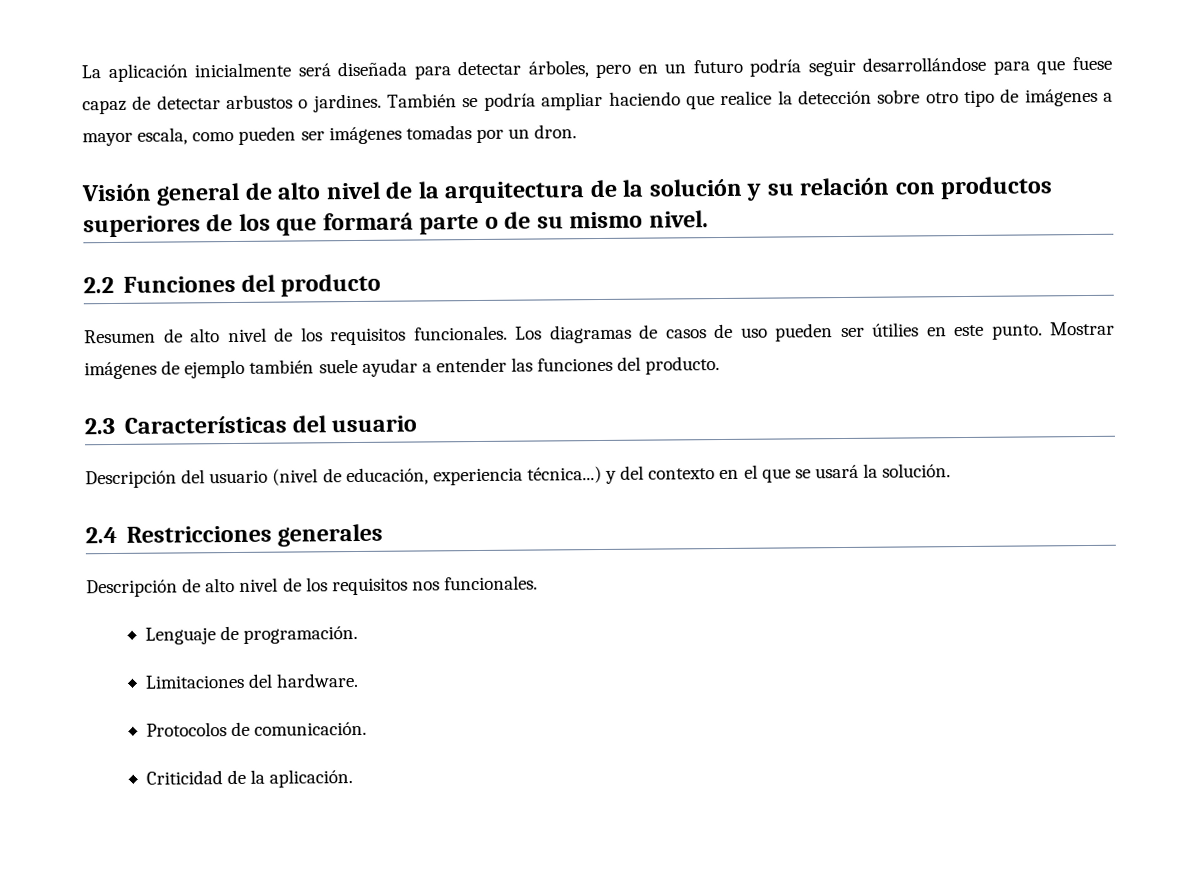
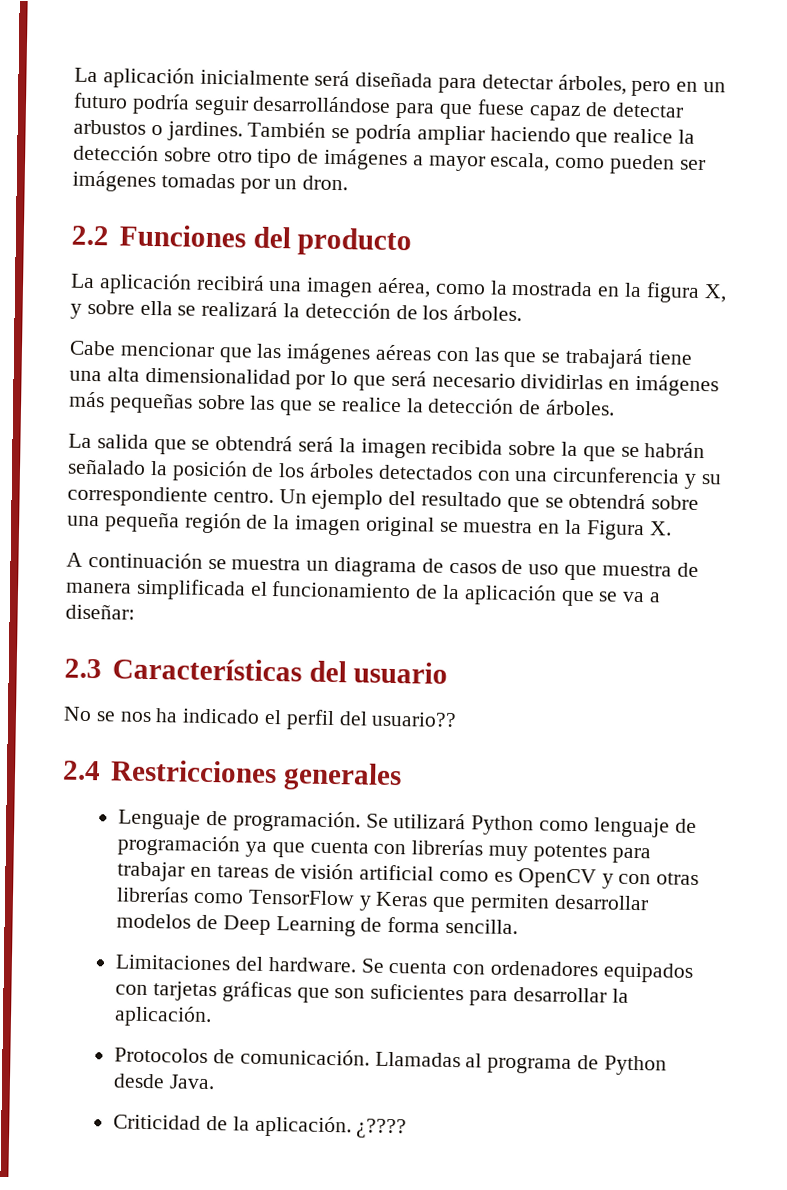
[81,176,1054,206] [83,210,709,238] [83,273,382,297] [84,321,1115,346] [84,356,721,380] [84,415,418,435] [85,463,952,489] [85,523,383,547] [86,575,539,598] [144,625,359,645] [144,672,360,689] [145,721,368,737] Visión general de alto nivel de la arquitectura de la solución y su relación con productos superiores de los que formará parte o de su mismo nivel. // 2.2 Funciones del producto // Resumen de alto nivel de los requisitos funcionales. Los diagramas de casos de uso pueden ser útilies en este punto. Mostrar imágenes de ejemplo también suele ayudar a entender las funciones del producto. // 2.3 Características del usuario // Descripción del usuario (nivel de educación, experiencia técnica...) y del contexto en el que se usará la solución. // 2.4 Restricciones generales // Descripción de alto nivel de los requisitos nos funcionales. // Lenguaje de programación. // Limitaciones del hardware. // Protocolos de comunicación. -> [71,224,414,257] [70,273,727,303] [70,299,523,322] [69,340,693,370] [69,367,720,397] [69,391,616,416] [68,433,706,462] [67,458,722,489] [67,485,700,513] [67,511,672,541] [66,551,699,581] [65,578,662,607] [65,603,135,620] [64,657,449,684] [63,706,458,731] [62,759,402,792] [118,809,697,838] [117,834,651,864] [117,861,700,889] [116,886,649,914] [116,913,519,937] [115,954,693,983] [115,981,629,1006] [114,1005,213,1028] [114,1047,667,1076] [113,1073,216,1090] 2.2 Funciones del producto // La aplicación recibirá una imagen aérea, como la mostrada en la figura X, y sobre ella se realizará la detección de los árboles. // Cabe mencionar que las imágenes aéreas con las que se trabajará tiene una alta dimensionalidad por lo que será necesario dividirlas en imágenes más pequeñas sobre las que se realice la detección de árboles. // La salida que se obtendrá será la imagen recibida sobre la que se habrán señalado la posición de los árboles detectados con una circunferencia y su correspondiente centro. Un ejemplo del resultado que se obtendrá sobre una pequeña región de la imagen original se muestra en la Figura X. // A continuación se muestra un diagrama de casos de uso que muestra de manera simplificada el funcionamiento de la aplicación que se va a diseñar: // 2.3 Características del usuario // No se nos ha indicado el perfil del usuario?? // 2.4 Restricciones generales // Lenguaje de programación. Se utilizará Python como lenguaje de programación ya que cuenta con librerías muy potentes para trabajar en tareas de visión artificial como es OpenCV y con otras librerías como TensorFlow y Keras que permiten desarrollar modelos de Deep Learning de forma sencilla. // Limitaciones del hardware. Se cuenta con ordenadores equipados con tarjetas gráficas que son suficientes para desarrollar la aplicación. // Protocolos de comunicación. Llamadas al programa de Python desde Java.
(354, 778) none -> [356,1118,408,1139] ¿????

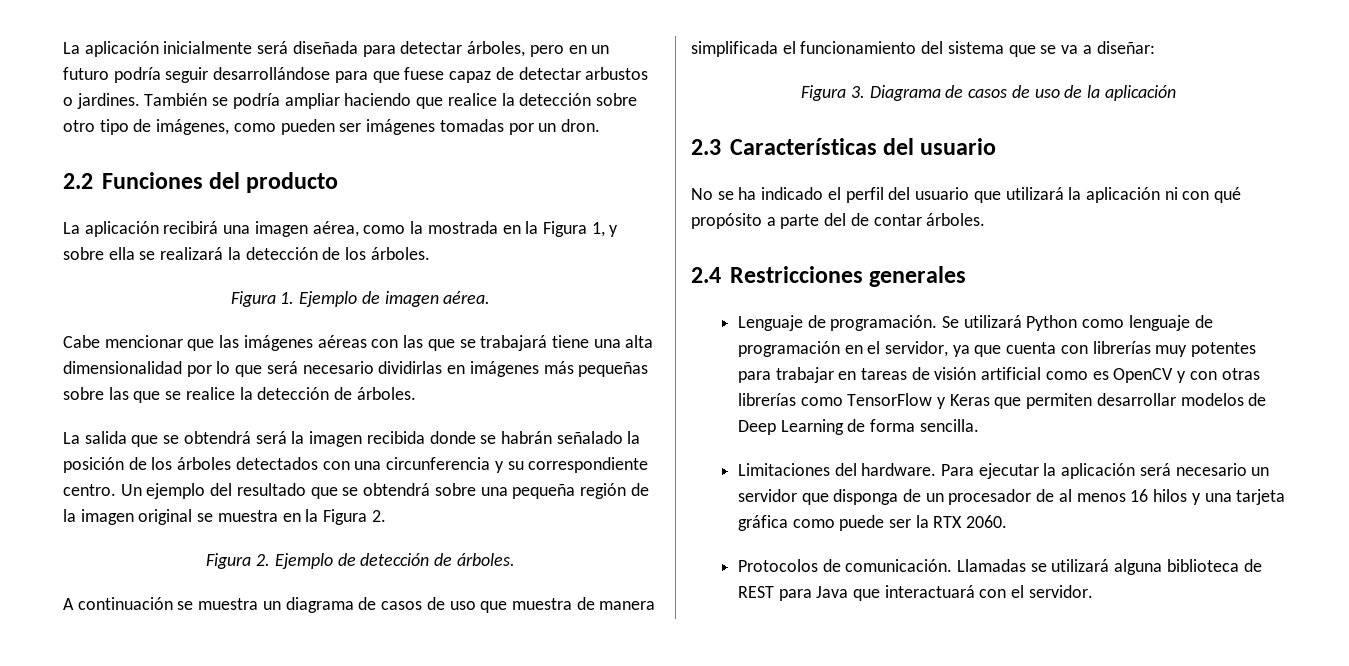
[323,148,551,172] imágenes a mayor escala, -> [156,119,230,135] imágenes,
[645,282,727,303] figura X, -> [542,221,605,237] Figura 1,
(523, 313) none -> [230,291,491,307] // Figura 1. Ejemplo de imagen aérea.
[508,440,616,462] sobre la que -> [429,431,476,444] donde
[649,521,672,536] X. -> [371,510,386,522] [206,553,515,569] 2. // Figura 2. Ejemplo de detección de árboles.
[415,584,557,606] de la aplicación -> [921,41,1004,54] del sistema
(135, 611) none -> [801,85,1176,101] // Figura 3. Diagrama de casos de uso de la aplicación
[119,711,152,723] nos -> (734, 195) none
[371,711,458,728] usuario?? -> [915,187,1242,203] [691,213,986,229] usuario que utilizará la aplicación ni con qué propósito a parte del de contar árboles.
(242, 845) none -> [844,341,949,357] en el servidor,
[360,958,693,983] [115,981,629,1006] [114,1005,213,1028] [114,1047,667,1076] [113,1073,216,1090] [113,1114,408,1139] Se cuenta con ordenadores equipados con tarjetas gráficas que son suficientes para desarrollar la aplicación. // Protocolos de comunicación. Llamadas al programa de Python desde Java. // Criticidad de la aplicación. ¿???? -> [941,463,1270,479] [737,489,1286,505] [737,515,1008,531] [737,559,1262,575] [737,585,1093,601] Para ejecutar la aplicación será necesario un servidor que disponga de un procesador de al menos 16 hilos y una tarjeta gráfica como puede ser la RTX 2060. // Protocolos de comunicación. Llamadas se utilizará alguna biblioteca de REST para Java que interactuará con el servidor.

